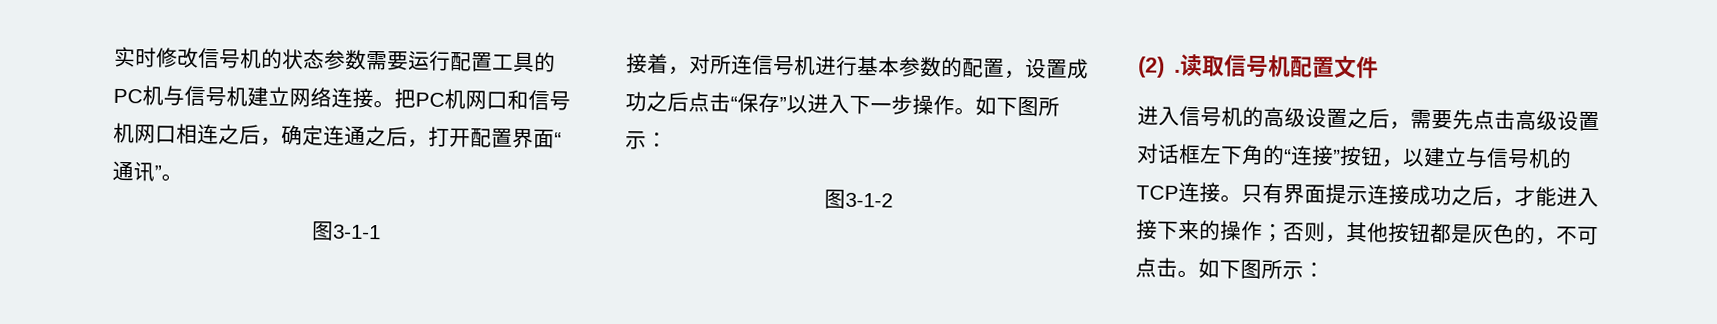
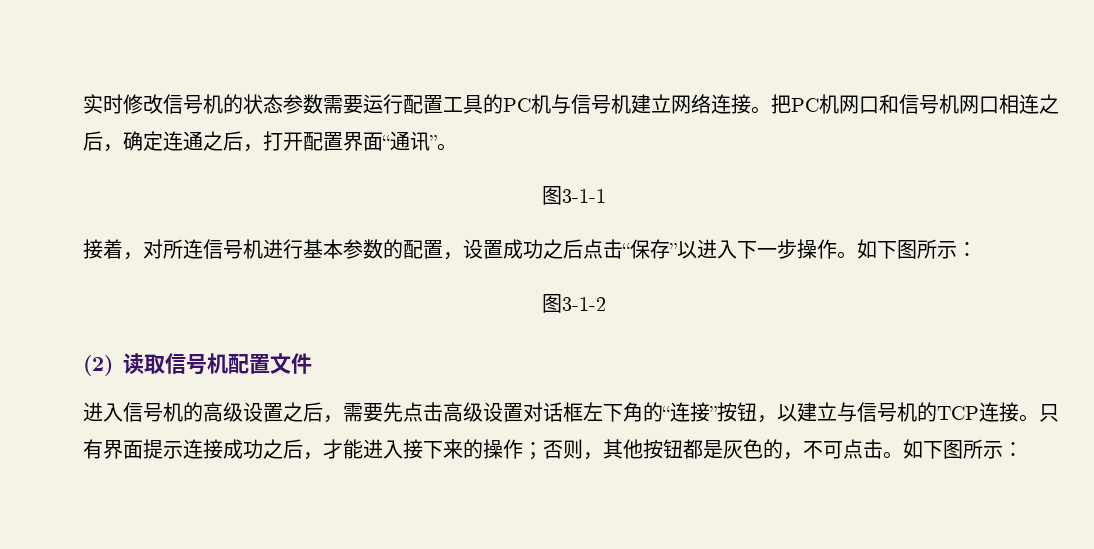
[1174,69,1182,73] . -> (113, 365) none

